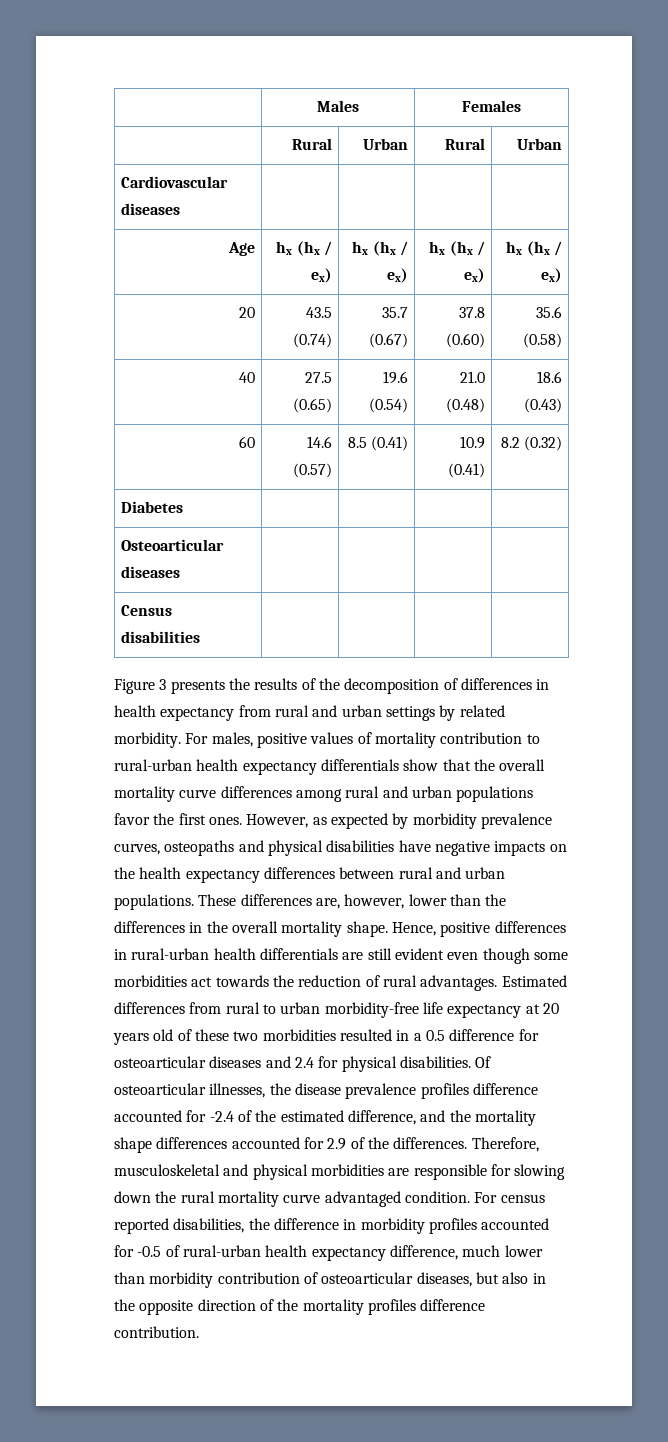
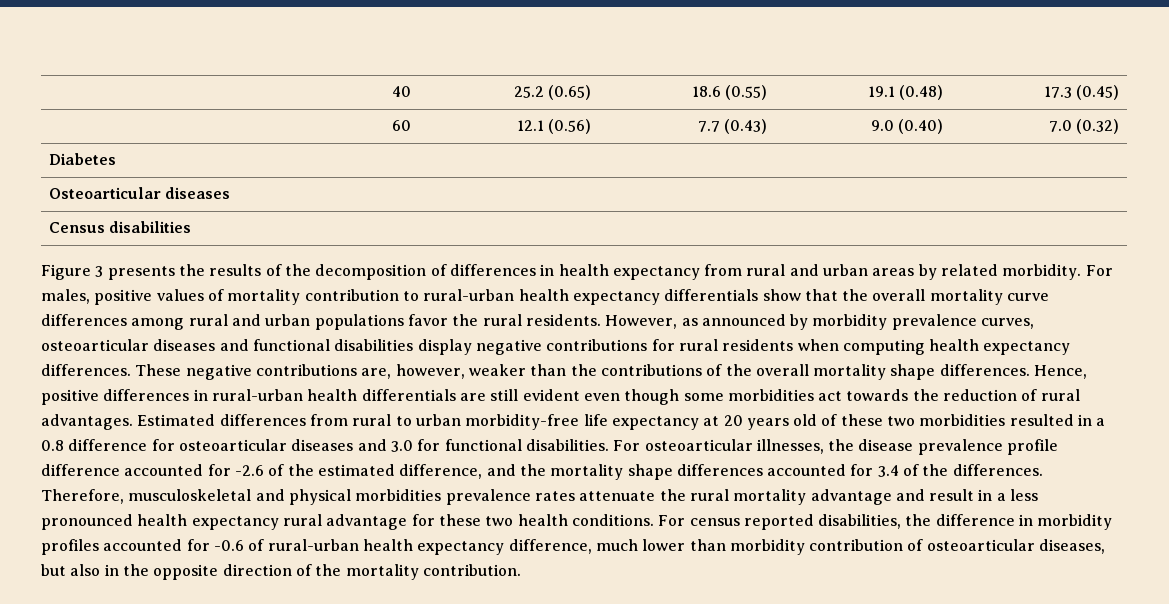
[317,100,359,112] [462,100,521,112] [292,138,333,150] [363,138,409,150] [445,138,486,150] [517,138,563,150] [120,176,228,188] [120,203,180,215] [228,242,256,256] [276,241,333,256] [311,268,333,283] [352,241,409,256] [387,268,409,283] [429,241,486,256] [464,268,486,283] [506,241,563,256] [541,268,563,283] [239,307,256,318] [306,307,333,318] [293,333,333,348] [382,307,409,318] [369,333,409,348] [459,307,486,318] [446,333,486,348] [536,306,563,318] [523,333,563,348] | Males | Females // | Rural | Urban | Rural | Urban // Cardiovascular diseases | | | | // Age | hx (hx / ex) | hx (hx / ex) | hx (hx / ex) | hx (hx / ex) // 20 | 43.5 (0.74) | 35.7 (0.67) | 37.8 (0.60) | 35.6 (0.58) // -> (392, 91) none
[305,372,333,383] 27.5 -> [513,86,544,98] 25.2
[383,371,409,384] [369,398,409,413] [460,371,486,383] 19.6 (0.54) | 21.0 -> [691,85,768,100] [867,86,895,97] 18.6 (0.55) | 19.1
[537,371,563,383] [524,398,563,413] 18.6 (0.43) -> [1043,85,1120,100] 17.3 (0.45)
[307,436,333,448] [293,463,333,478] [347,436,409,451] [460,436,486,449] [448,463,486,478] [500,437,520,448] 14.6 (0.57) | 8.5 (0.41) | 10.9 (0.41) | 8.2 -> [516,119,592,134] [697,119,768,134] [870,119,944,134] [1048,120,1072,132] 12.1 (0.56) | 7.7 (0.43) | 9.0 (0.40) | 7.0
[385,706,435,721] settings -> [872,268,915,276] areas
[178,813,242,825] first ones. -> [482,314,601,326] rural residents.
[330,813,388,829] expected -> [701,314,786,326] announced
[164,840,567,856] [114,867,506,883] [114,894,312,910] osteopaths and physical disabilities have negative impacts on the health expectancy differences between rural and urban populations. These differences -> [41,339,1071,355] [41,364,357,380] osteoarticular diseases and functional disabilities display negative contributions for rural residents when computing health expectancy differences. These negative contributions
[408,894,447,906] lower -> [468,364,526,376] weaker
[114,921,388,937] differences in the overall mortality shape. -> [600,364,1030,380] contributions of the overall mortality shape differences.
[425,1030,445,1041] 0.5 -> [41,440,64,451] 0.8
[294,1056,492,1072] 2.4 for physical disabilities. Of -> [390,439,641,452] 3.0 for functional disabilities. For
[420,1083,469,1099] profiles -> [1007,439,1059,455] profile
[209,1111,234,1122] -2.4 -> [234,465,264,476] -2.6
[327,1138,347,1150] 2.9 -> [877,465,899,477] 3.4
[388,1164,566,1180] [114,1191,470,1207] are responsible for slowing down the rural mortality curve advantaged condition. -> [445,489,1039,505] [41,514,654,530] prevalence rates attenuate the rural mortality advantage and result in a less pronounced health expectancy rural advantage for these two health conditions.
[137,1246,162,1257] -0.5 -> [213,540,244,551] -0.6
[367,1299,486,1315] profiles difference -> (419, 572) none

